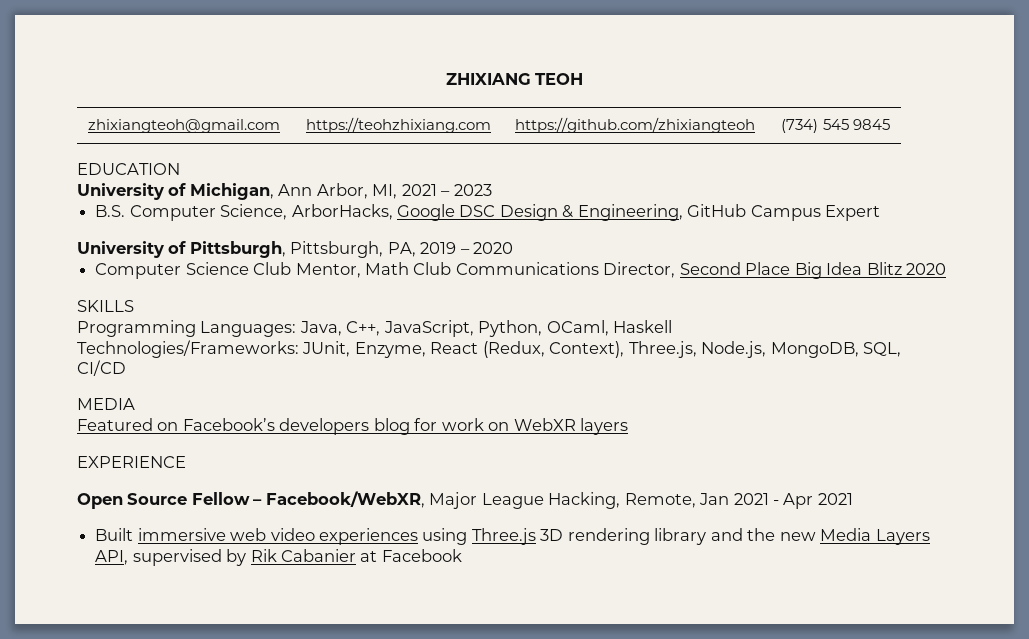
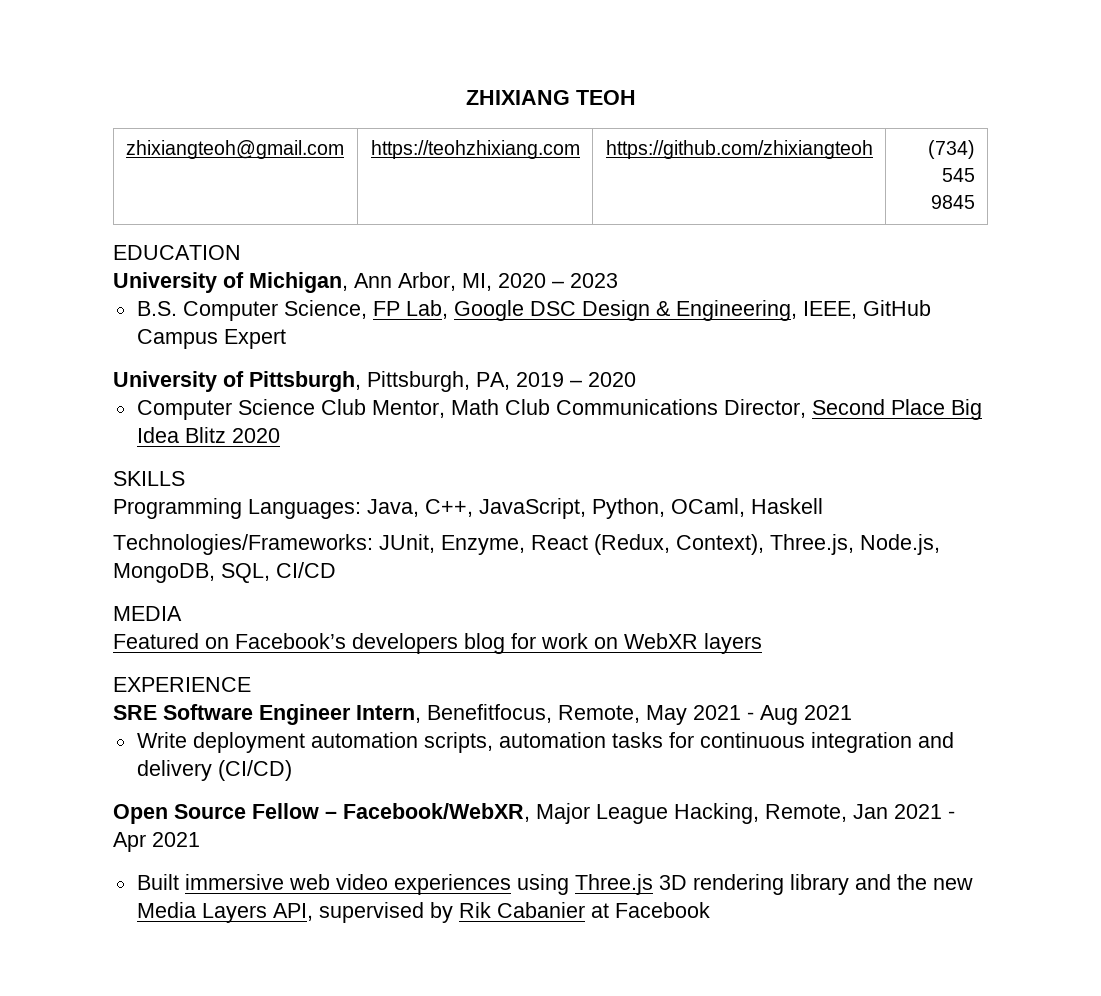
[401,184,437,196] 2021 -> [498,273,546,288] 2020
[291,204,393,220] ArborHacks, -> [372,300,448,319] FP Lab,
(683, 212) none -> [802,301,857,319] IEEE,
(186, 462) none -> [113,704,852,725] [136,732,954,753] [136,760,292,781] // SRE Software Engineer Intern, Benefitfocus, Remote, May 2021 - Aug 2021 // Write deployment automation scripts, automation tasks for continuous integration and delivery (CI/CD)

